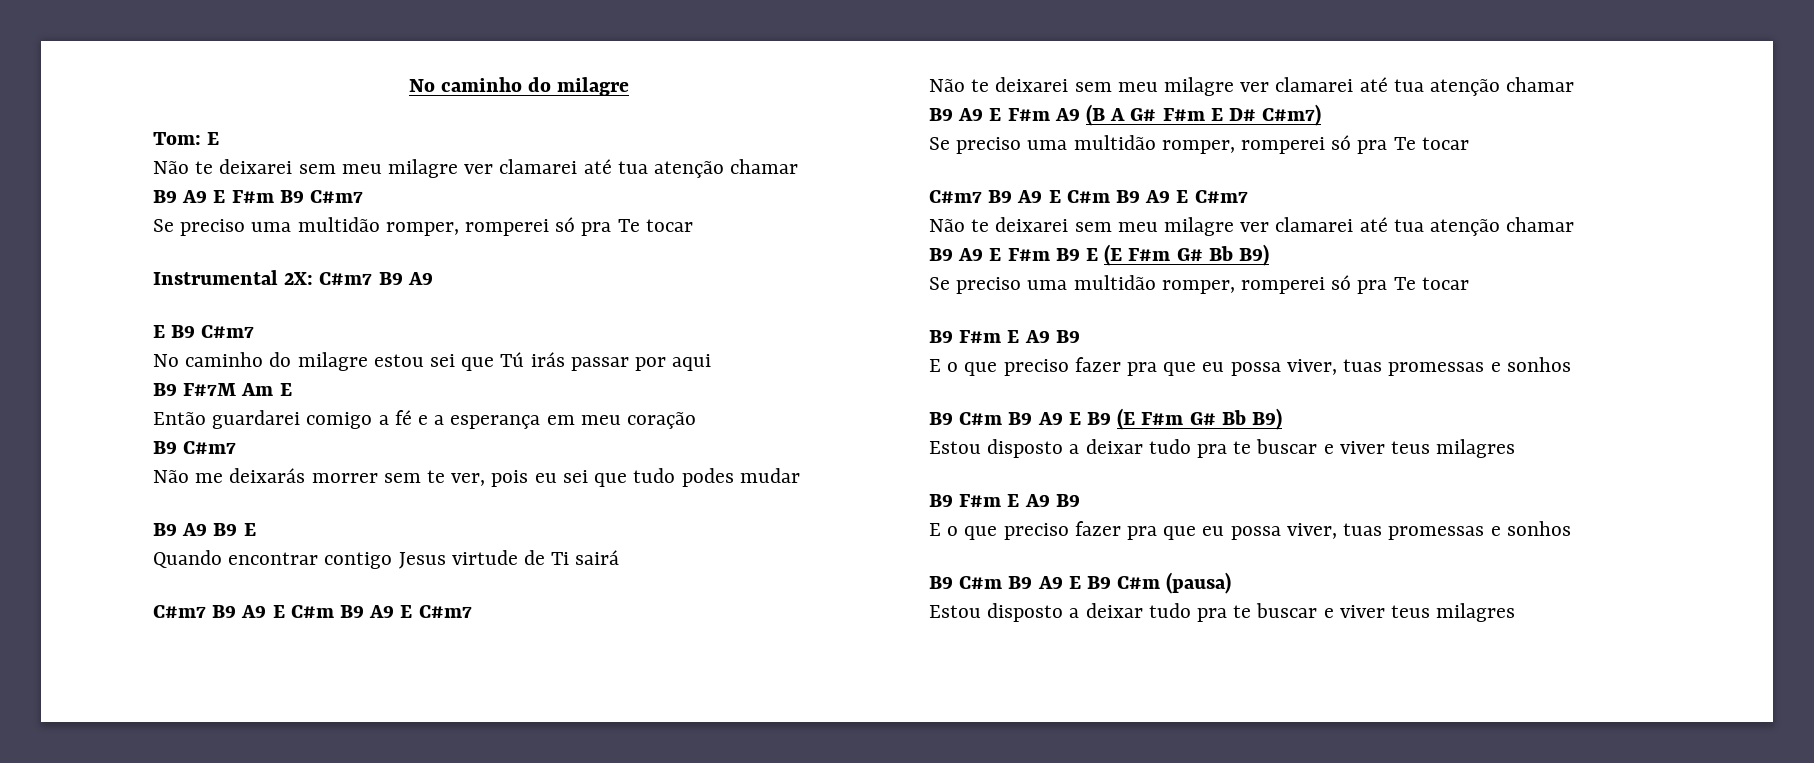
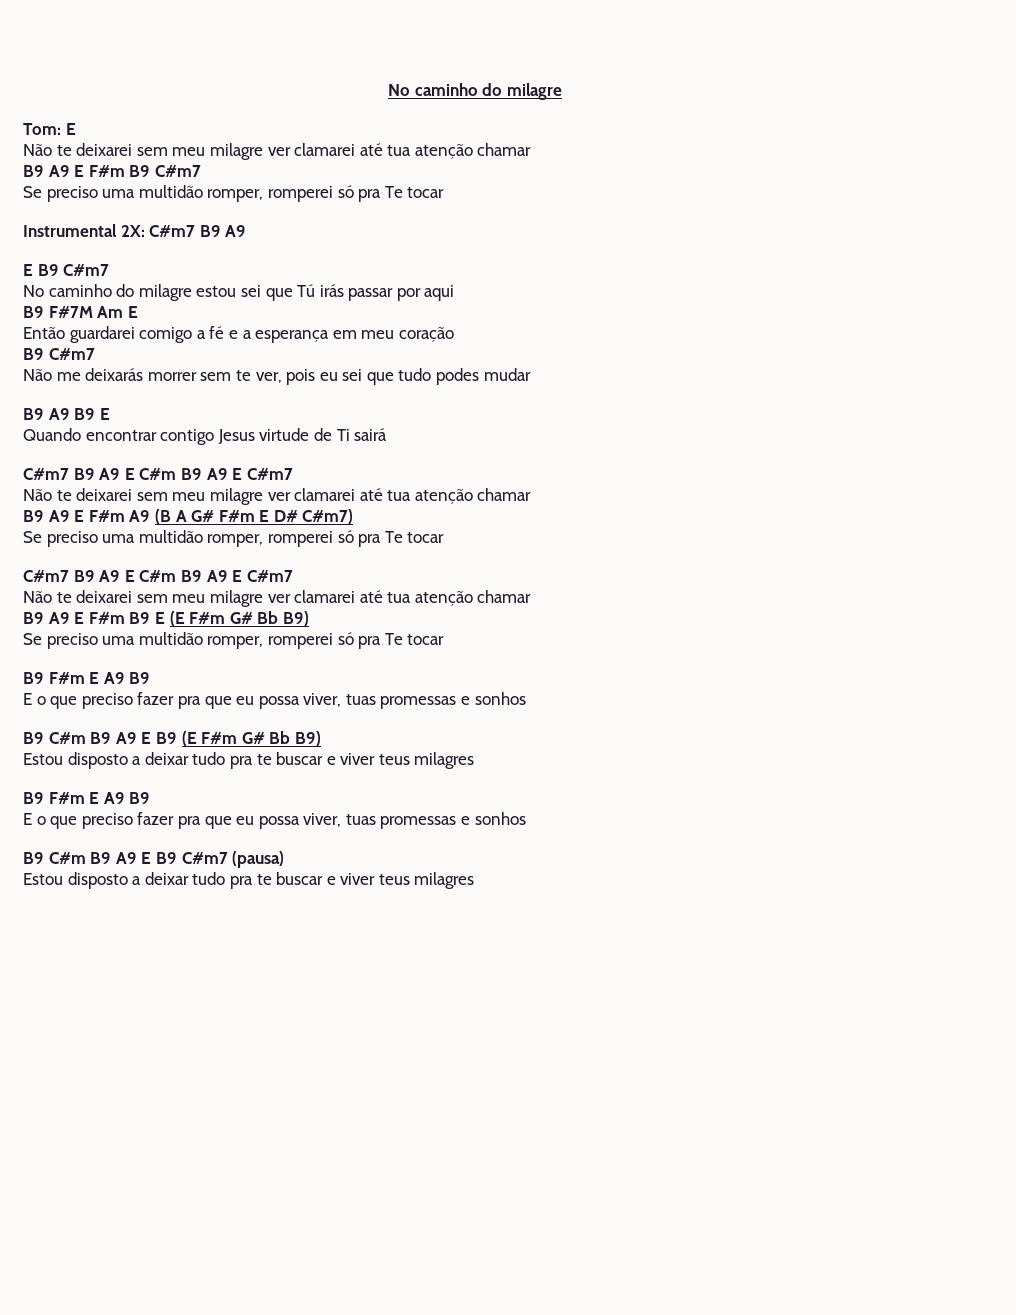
[1117,576,1161,589] C#m -> [181,852,228,864] C#m7

